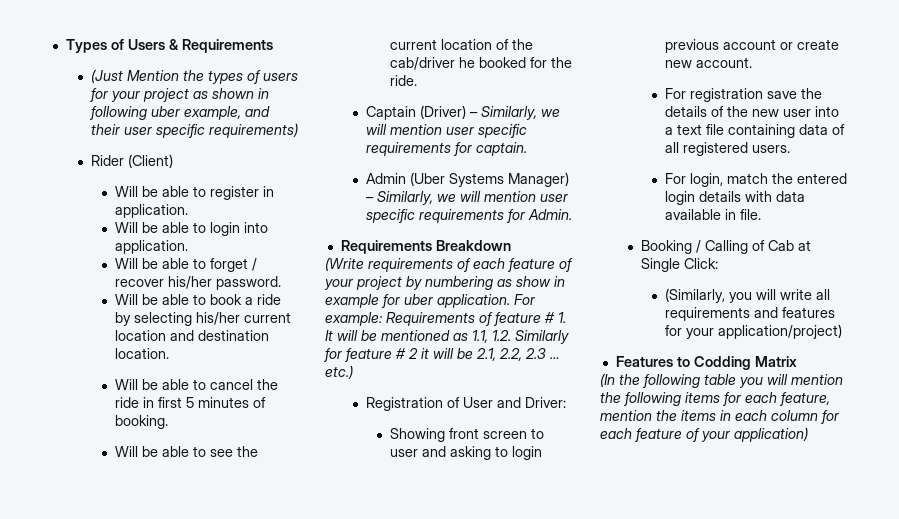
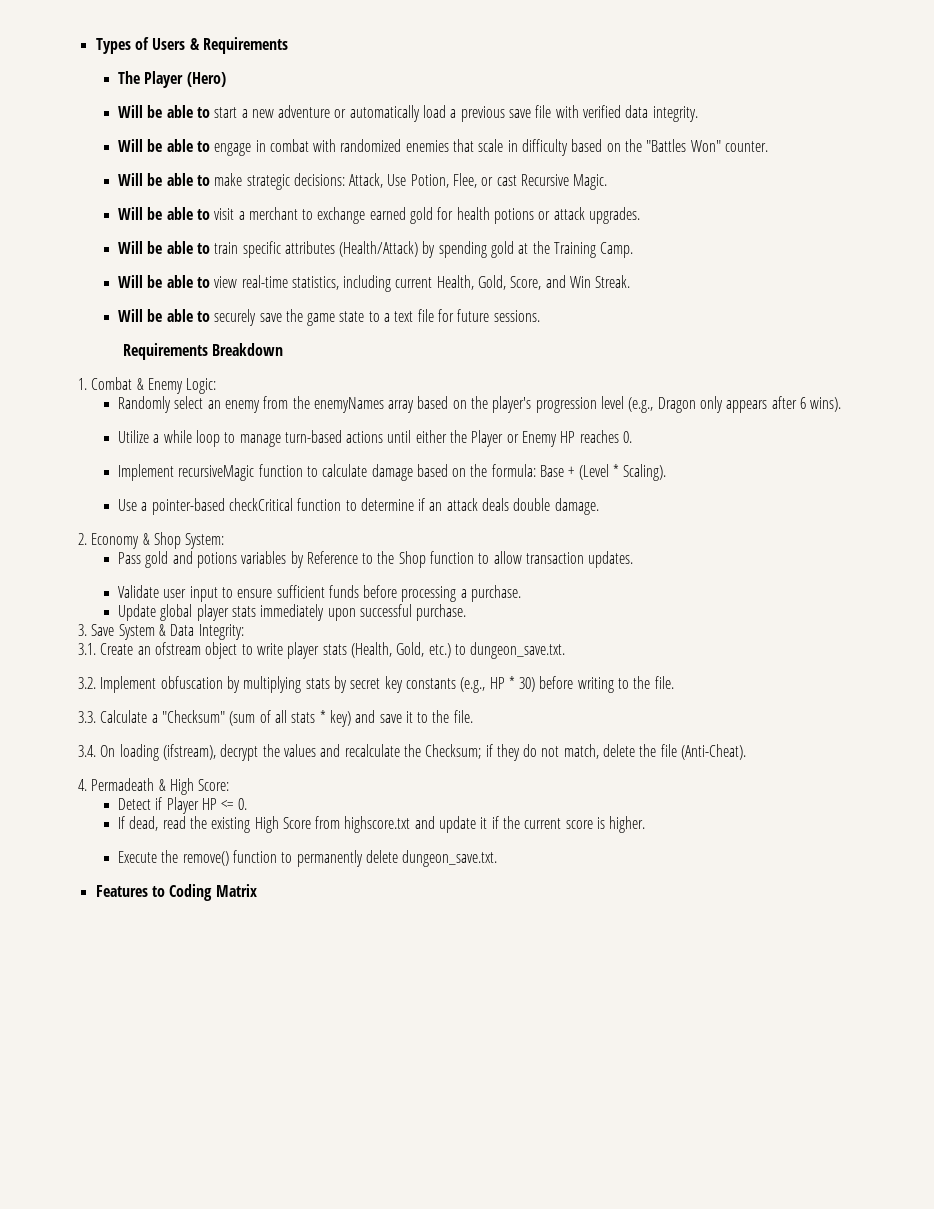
[90,69,298,84] [89,88,269,102] [89,106,270,120] [90,123,298,138] [90,154,173,168] [115,186,275,200] [115,204,189,218] [115,222,269,236] [115,240,189,254] [115,258,258,272] [115,276,282,290] [115,294,282,305] [115,312,292,326] [115,330,270,341] [115,348,170,359] [115,379,279,390] [115,397,267,408] [115,415,169,429] [115,446,259,457] [390,39,534,50] [390,57,573,70] [390,75,418,86] [365,105,560,120] [365,124,527,138] [365,142,527,156] [365,172,569,187] [365,191,568,205] [365,209,572,223] [340,240,511,254] [325,257,573,272] [324,276,565,290] [325,294,535,308] [325,312,566,326] [325,330,569,344] [324,348,560,362] [325,365,353,379] [365,397,566,411] [390,428,545,442] [390,446,543,460] [665,39,840,53] [665,57,753,68] [665,88,823,102] [665,106,840,117] [665,124,846,138] [665,142,791,156] [665,173,848,187] [665,191,806,205] [665,209,762,220] [640,240,811,254] [640,258,718,272] [665,288,831,303] [665,307,836,321] [665,324,843,339] (Just Mention the types of users for your project as shown in following uber example, and their user specific requirements) // Rider (Client) // Will be able to register in application. // Will be able to login into application. // Will be able to forget / recover his/her password. // Will be able to book a ride by selecting his/her current location and destination location. // Will be able to cancel the ride in first 5 minutes of booking. // Will be able to see the current location of the cab/driver he booked for the ride. // Captain (Driver) – Similarly, we will mention user specific requirements for captain. // Admin (Uber Systems Manager) – Similarly, we will mention user specific requirements for Admin. // Requirements Breakdown // (Write requirements of each feature of your project by numbering as show in example for uber application. For example: Requirements of feature # 1. It will be mentioned as 1.1, 1.2. Similarly for feature # 2 it will be 2.1, 2.2, 2.3 … etc.) // Registration of User and Driver: // Showing front screen to user and asking to login previous account or create new account. // For registration save the details of the new user into a text file containing data of all registered users. // For login, match the entered login details with data available in file. // Booking / Calling of Cab at Single Click: // (Similarly, you will write all requirements and features for your application/project) -> [117,71,226,88] [117,105,698,122] [117,139,768,156] [117,173,608,190] [117,207,641,224] [117,241,634,258] [117,275,631,292] [117,309,540,326] [122,343,283,360] [78,377,217,394] [117,396,842,413] [117,430,633,447] [117,464,667,481] [117,498,599,515] [78,532,225,549] [117,551,634,568] [117,585,522,602] [117,604,467,621] [78,624,244,640] [78,642,566,659] [78,676,674,693] [78,710,473,727] [78,744,747,761] [78,778,230,795] [117,797,247,814] [117,816,646,833] [117,850,498,867] The Player (Hero) // Will be able to start a new adventure or automatically load a previous save file with verified data integrity. // Will be able to engage in combat with randomized enemies that scale in difficulty based on the "Battles Won" counter. // Will be able to make strategic decisions: Attack, Use Potion, Flee, or cast Recursive Magic. // Will be able to visit a merchant to exchange earned gold for health potions or attack upgrades. // Will be able to train specific attributes (Health/Attack) by spending gold at the Training Camp. // Will be able to view real-time statistics, including current Health, Gold, Score, and Win Streak. // Will be able to securely save the game state to a text file for future sessions. // Requirements Breakdown // 1. Combat & Enemy Logic: // Randomly select an enemy from the enemyNames array based on the player's progression level (e.g., Dragon only appears after 6 wins). // Utilize a while loop to manage turn-based actions until either the Player or Enemy HP reaches 0. // Implement recursiveMagic function to calculate damage based on the formula: Base + (Level * Scaling). // Use a pointer-based checkCritical function to determine if an attack deals double damage. // 2. Economy & Shop System: // Pass gold and potions variables by Reference to the Shop function to allow transaction updates. // Validate user input to ensure sufficient funds before processing a purchase. // Update global player stats immediately upon successful purchase. // 3. Save System & Data Integrity: // 3.1. Create an ofstream object to write player stats (Health, Gold, etc.) to dungeon_save.txt. // 3.2. Implement obfuscation by multiplying stats by secret key constants (e.g., HP * 30) before writing to the file. // 3.3. Calculate a "Checksum" (sum of all stats * key) and save it to the file. // 3.4. On loading (ifstream), decrypt the values and recalculate the Checksum; if they do not match, delete the file (Anti-Cheat). // 4. Permadeath & High Score: // Detect if Player HP <= 0. // If dead, read the existing High Score from highscore.txt and update it if the current score is higher. // Execute the remove() function to permanently delete dungeon_save.txt.
[693,356,751,370] Codding -> [169,884,213,901] Coding
[600,373,843,388] [600,392,830,406] [600,410,839,424] [600,427,808,442] // (In the following table you will mention the following items for each feature, mention the items in each column for each feature of your application) -> (257, 890) none

